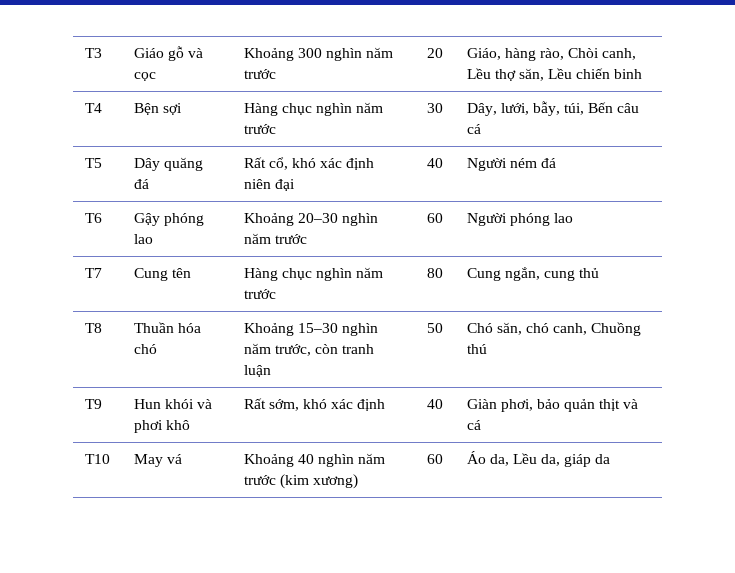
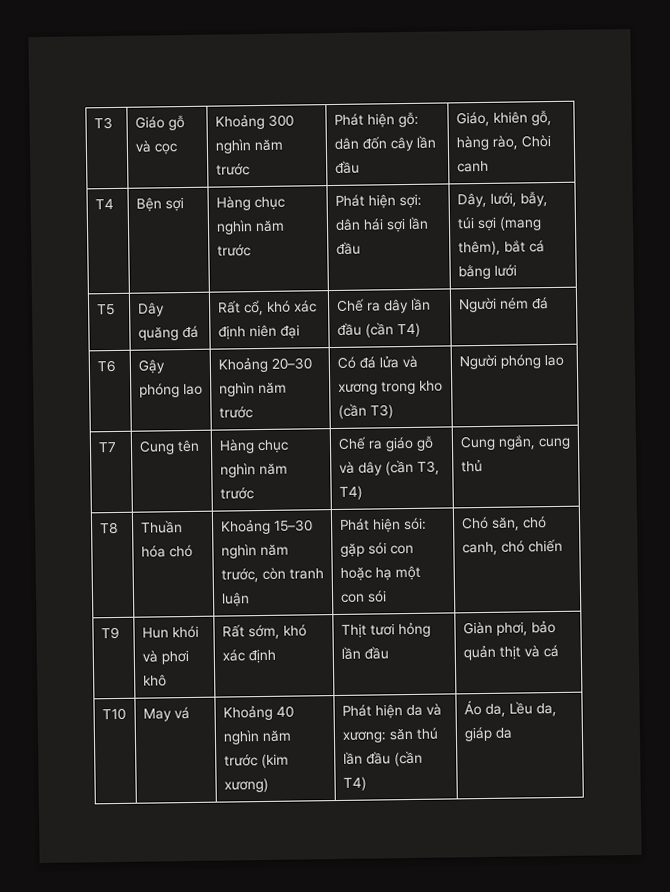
[426,48,443,58] 20 -> [333,111,419,128] [333,135,436,152] [334,160,360,174] Phát hiện gỗ: dân đốn cây lần đầu
(501, 54) none -> [492,110,552,126] khiên gỗ,
[602,48,637,60] [466,68,643,81] canh, Lều thợ săn, Lều chiến binh -> [456,160,489,173] canh
[426,103,443,113] [466,101,640,116] [466,124,481,134] 30 | Dây, lưới, bẫy, túi, Bến câu cá -> [334,193,422,209] [334,216,429,233] [335,241,361,255] [456,191,548,208] [456,216,542,232] [457,239,545,256] [457,263,517,280] Phát hiện sợi: dân hái sợi lần đầu | Dây, lưới, bẫy, túi sợi (mang thêm), bắt cá bằng lưới
[426,158,443,168] 40 -> [335,297,431,314] [336,322,421,338] Chế ra dây lần đầu (cần T4)
[426,213,443,223] 60 -> [336,355,418,369] [337,380,443,395] [337,403,394,419] Có đá lửa và xương trong kho (cần T3)
[426,268,443,278] 80 -> [337,435,434,452] [338,459,440,476] [338,485,363,500] Chế ra giáo gỗ và dây (cần T3, T4)
[426,323,443,333] 50 -> [338,517,427,533] [339,542,414,557] [339,565,421,581] [340,590,387,603] Phát hiện sói: gặp sói con hoặc hạ một con sói
[591,322,642,336] [466,344,487,354] Chuồng thú -> [500,538,563,553] chó chiến
[426,399,443,409] 40 -> [340,621,431,638] [340,646,389,660] Thịt tươi hỏng lần đầu
[426,454,443,464] 60 -> [341,703,442,719] [341,727,439,743] [342,750,423,767] [342,776,367,791] Phát hiện da và xương: săn thú lần đầu (cần T4)

